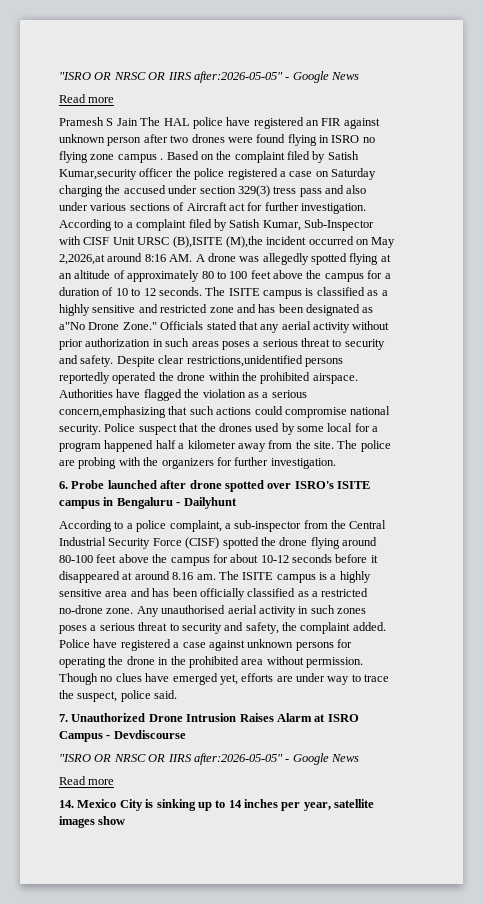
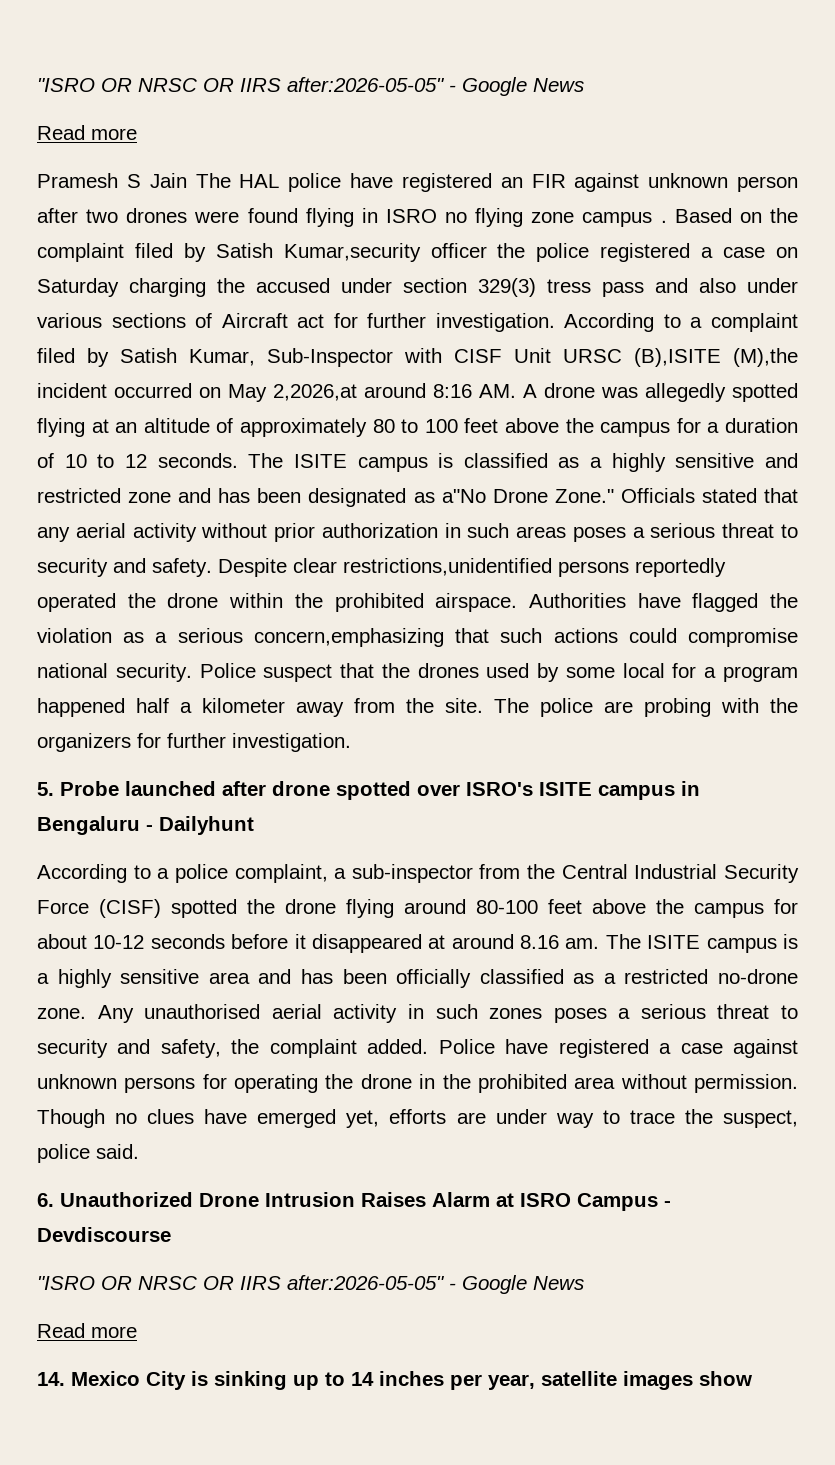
[59,481,68,489] 6. -> [37,782,54,796] 5.
[59,714,68,722] 7. -> [37,1193,54,1207] 6.

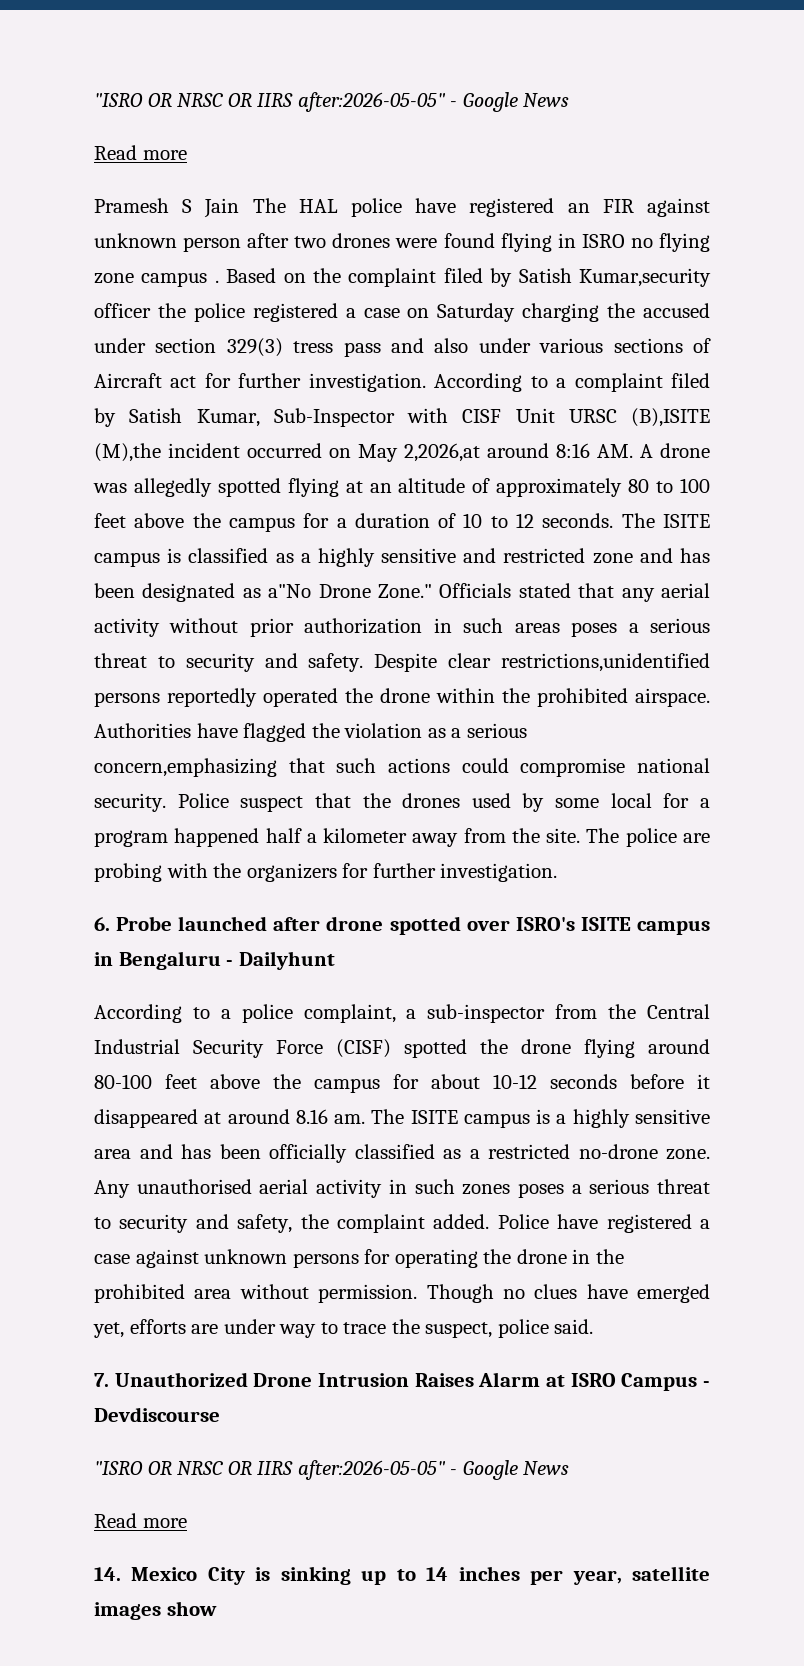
[37,782,54,796] 5. -> [94,917,110,931] 6.
[37,1193,54,1207] 6. -> [94,1373,109,1387] 7.

